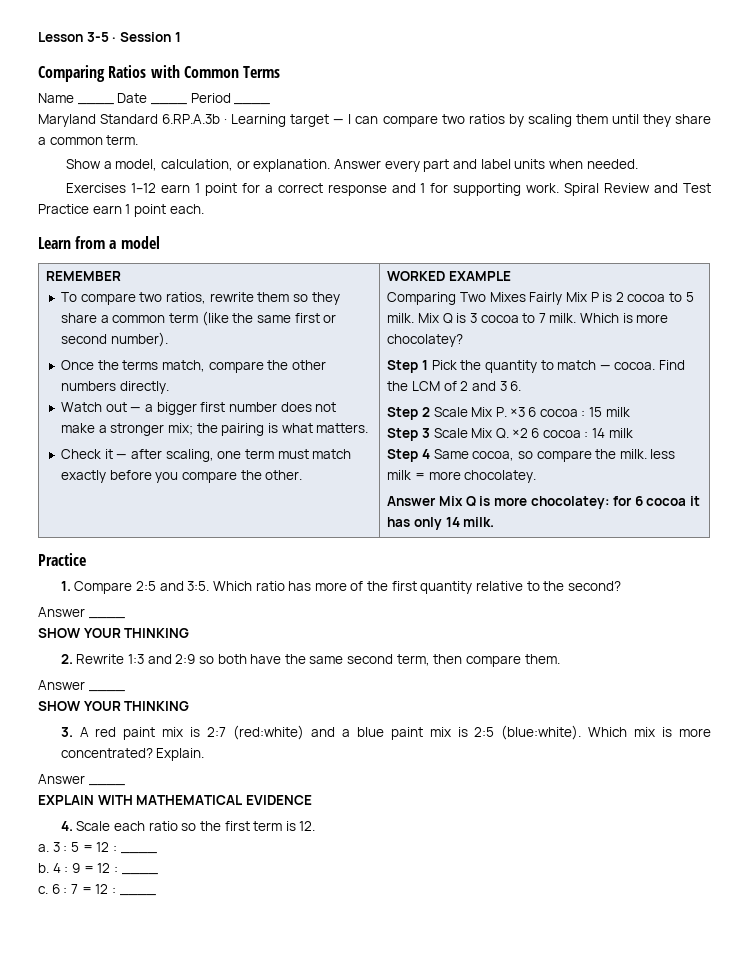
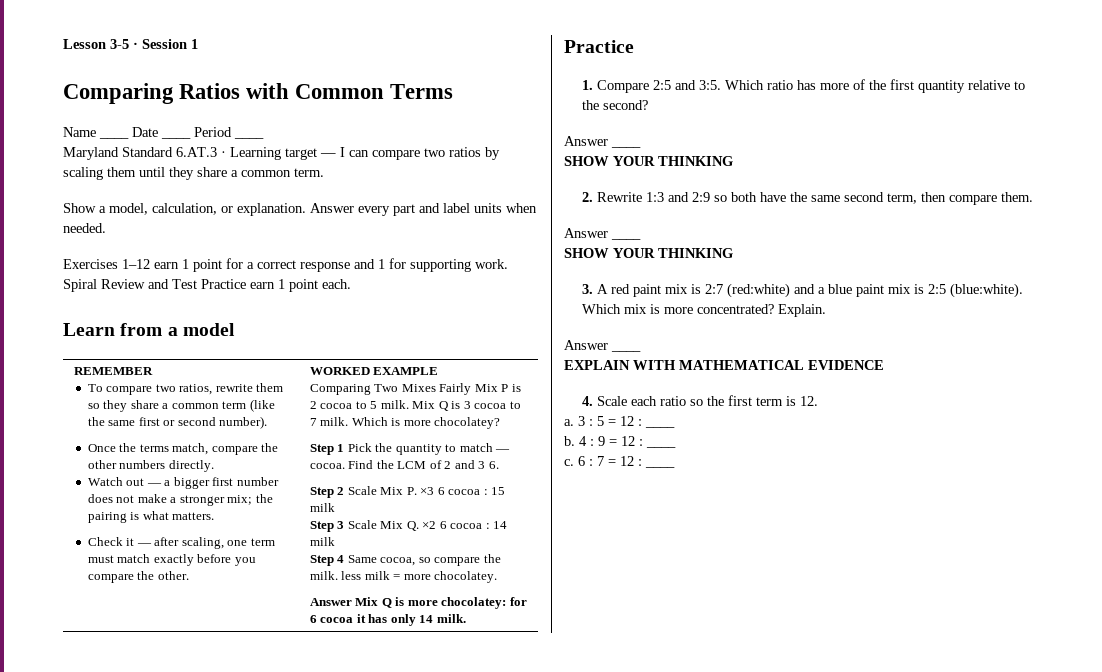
[162,114,221,124] 6.RP.A.3b -> [176,147,217,157] 6.AT.3

